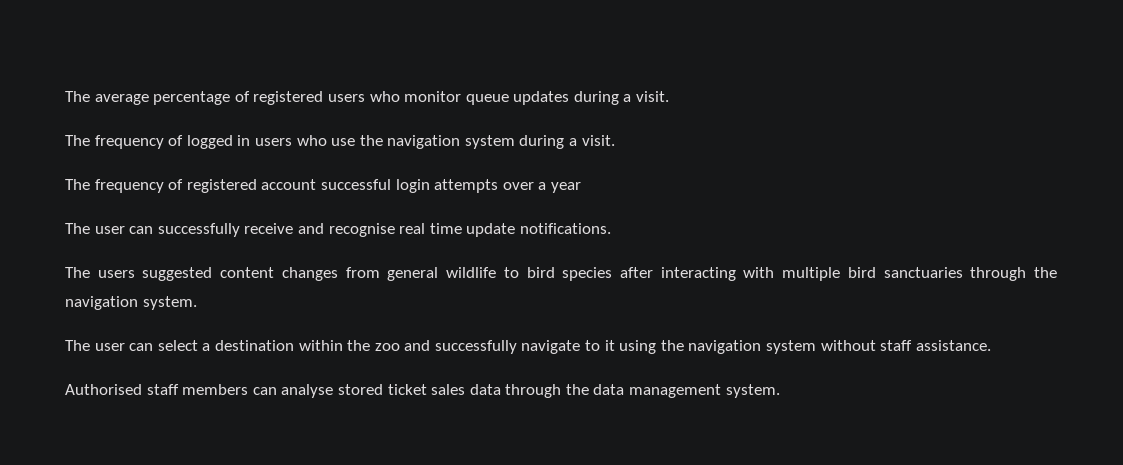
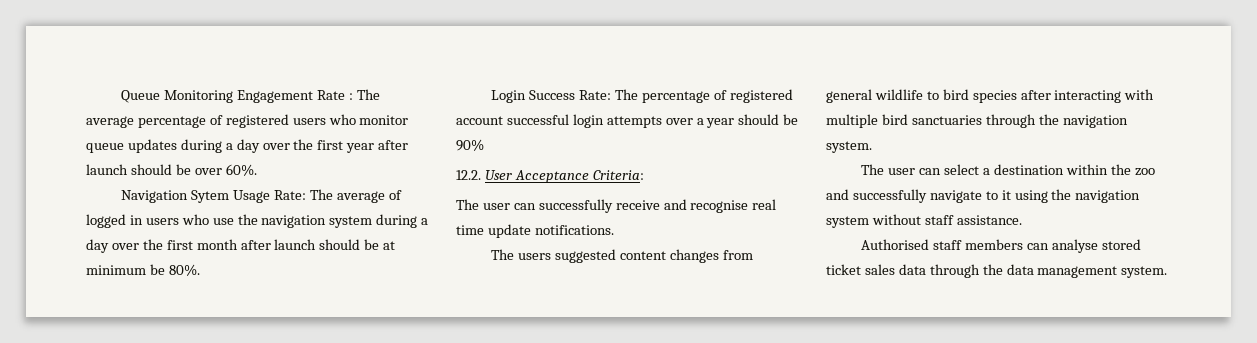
(65, 96) none -> [121,90,353,103] Queue Monitoring Engagement Rate :
[636,91,670,102] [65,135,164,149] visit. // The frequency -> [236,139,409,153] [86,164,257,176] [121,189,385,203] day over the first year after launch should be over 60%. // Navigation Sytem Usage Rate: The average
[581,135,615,146] [65,179,164,193] visit. // The frequency -> [86,239,396,253] [86,264,200,276] [491,89,710,103] day over the first month after launch should be at minimum be 80%. // Login Success Rate: The percentage
(581, 187) none -> [738,114,799,125] [456,139,484,151] [456,170,644,183] should be 90% // 12.2. User Acceptance Criteria:

